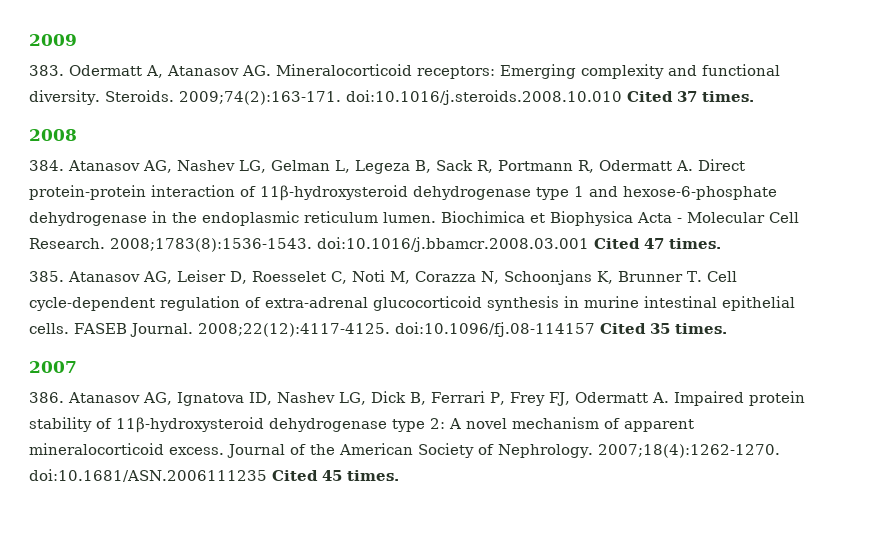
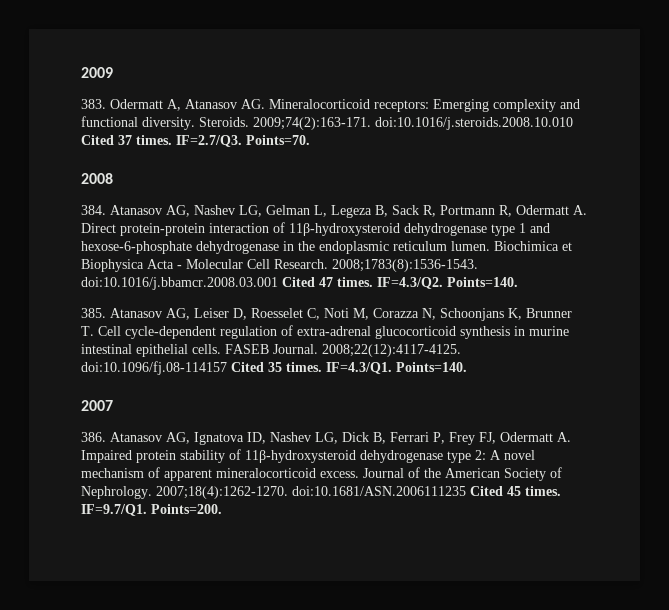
(754, 96) none -> [176,135,310,147] IF=2.7/Q3. Points=70.
(721, 243) none -> [377,277,518,289] IF=4.3/Q2. Points=140.
(727, 328) none -> [326,362,467,374] IF=4.3/Q1. Points=140.
(399, 475) none -> [81,504,222,516] IF=9.7/Q1. Points=200.

